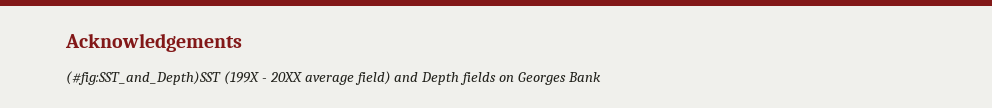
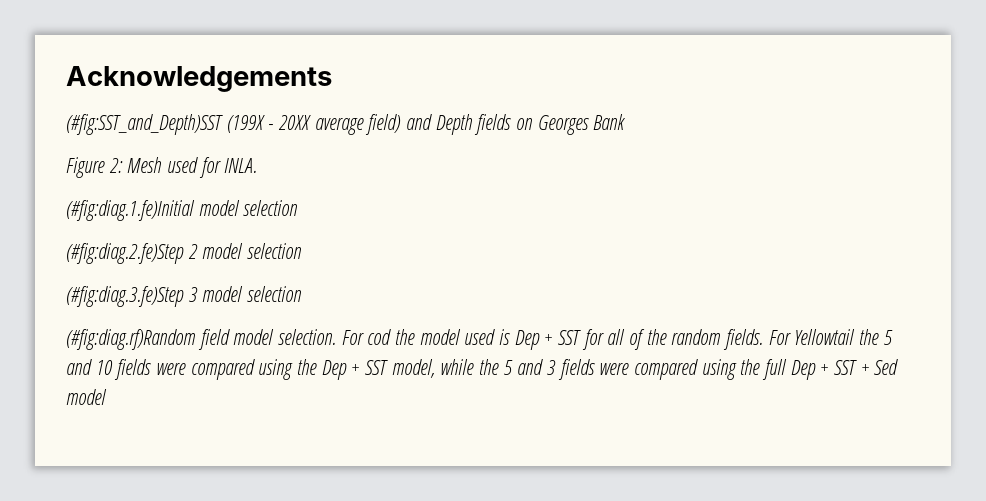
(602, 77) none -> [66,157,258,178] [66,200,298,221] [66,243,302,264] [66,286,302,307] [66,329,893,350] [66,359,899,380] [66,389,107,405] // Figure 2: Mesh used for INLA. // (#fig:diag.1.fe)Initial model selection // (#fig:diag.2.fe)Step 2 model selection // (#fig:diag.3.fe)Step 3 model selection // (#fig:diag.rf)Random field model selection. For cod the model used is Dep + SST for all of the random fields. For Yellowtail the 5 and 10 fields were compared using the Dep + SST model, while the 5 and 3 fields were compared using the full Dep + SST + Sed model

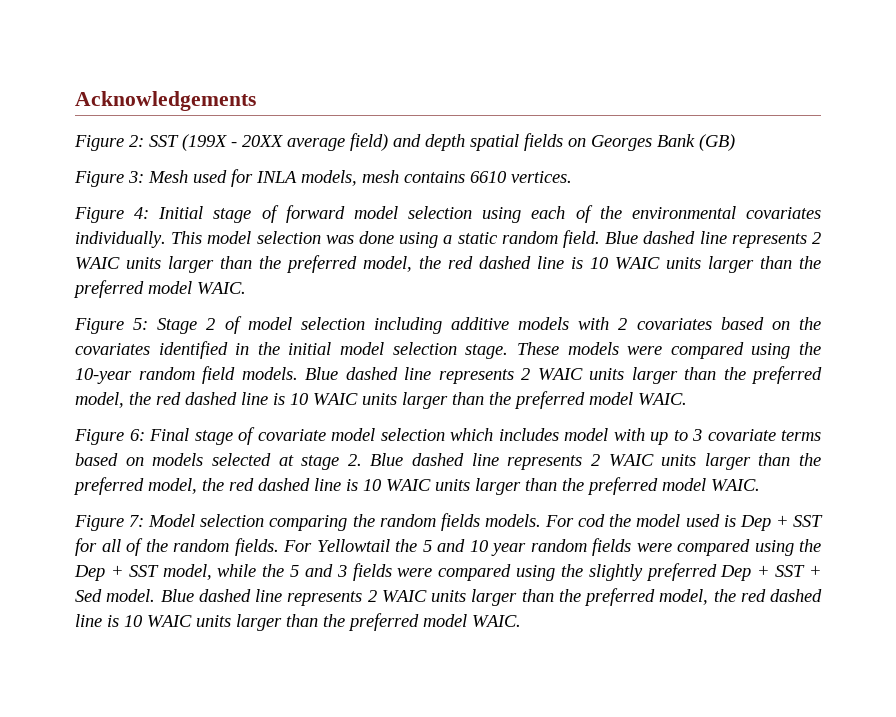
[66,114,223,135] (#fig:SST_and_Depth)SST -> [74,135,179,151] Figure 2: SST
[435,114,472,135] Depth -> [425,134,519,151] depth spatial
[66,157,123,178] // Figure 2: -> [699,134,735,151] [74,171,144,187] (GB) // Figure 3:
[224,158,258,173] [66,200,298,221] [66,243,302,264] [66,286,302,307] [66,329,337,350] INLA. // (#fig:diag.1.fe)Initial model selection // (#fig:diag.2.fe)Step 2 model selection // (#fig:diag.3.fe)Step 3 model selection // (#fig:diag.rf)Random field model selection. -> [256,170,572,186] [74,205,821,223] [75,230,822,248] [75,255,821,273] [73,280,246,298] [74,316,821,334] [75,341,822,359] [75,366,822,384] [75,391,687,409] [74,427,821,445] [75,453,821,470] [73,477,760,495] [74,513,541,531] INLA models, mesh contains 6610 vertices. // Figure 4: Initial stage of forward model selection using each of the environmental covariates individually. This model selection was done using a static random field. Blue dashed line represents 2 WAIC units larger than the preferred model, the red dashed line is 10 WAIC units larger than the preferred model WAIC. // Figure 5: Stage 2 of model selection including additive models with 2 covariates based on the covariates identified in the initial model selection stage. These models were compared using the 10-year random field models. Blue dashed line represents 2 WAIC units larger than the preferred model, the red dashed line is 10 WAIC units larger than the preferred model WAIC. // Figure 6: Final stage of covariate model selection which includes model with up to 3 covariate terms based on models selected at stage 2. Blue dashed line represents 2 WAIC units larger than the preferred model, the red dashed line is 10 WAIC units larger than the preferred model WAIC. // Figure 7: Model selection comparing the random fields models.
(113, 367) none -> [491,539,587,556] year random
[762,359,788,380] full -> [588,563,717,581] slightly preferred
[66,389,107,405] model -> [106,588,822,606] [75,613,521,631] model. Blue dashed line represents 2 WAIC units larger than the preferred model, the red dashed line is 10 WAIC units larger than the preferred model WAIC.

